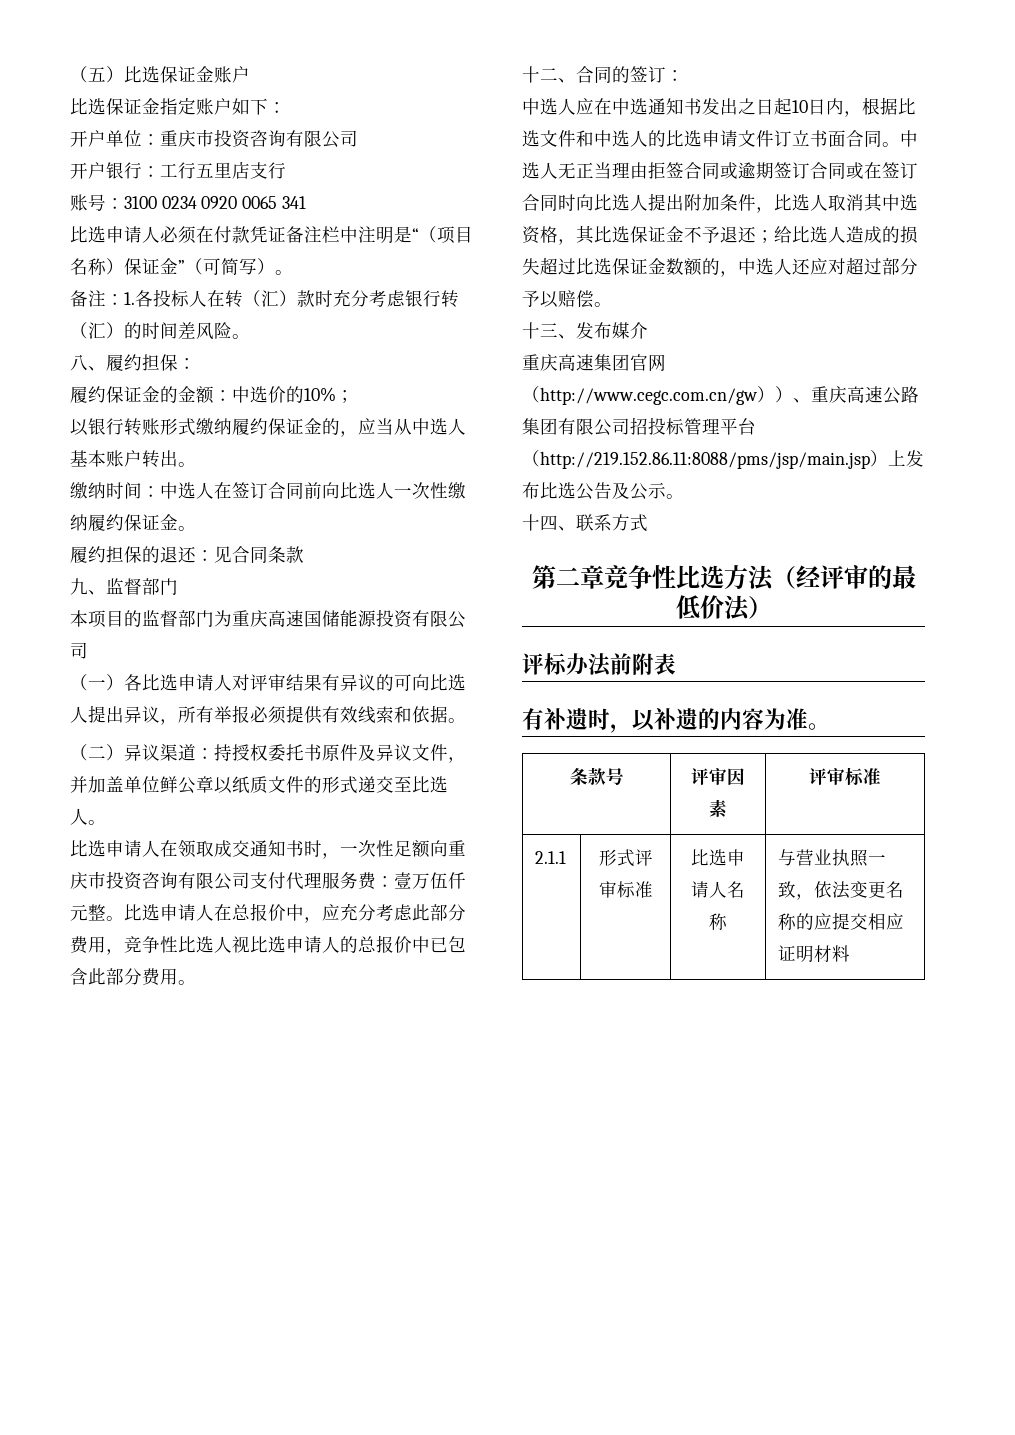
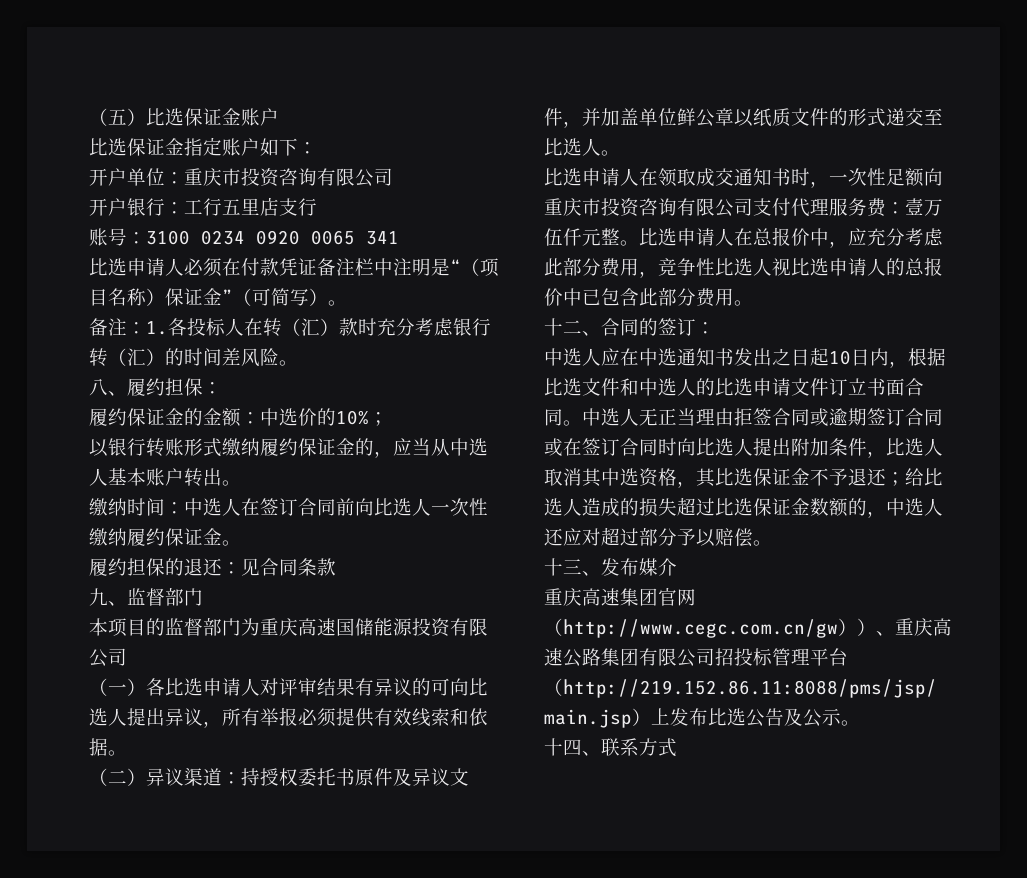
[531,564,916,591] [675,595,772,621] [522,653,676,677] [522,708,830,733] [569,767,624,785] [691,768,745,785] [709,799,727,818] [809,767,881,786] [535,851,567,864] [598,849,653,867] [598,881,653,898] [691,849,745,866] [691,881,745,898] [709,913,727,930] [778,849,887,867] [778,881,905,900] [778,912,905,930] [778,945,851,963] // 第二章竞争性比选方法（经评审的最低价法） // 评标办法前附表 // 有补遗时，以补遗的内容为准。 // 条款号 | 评审因素 | 评审标准 // 2.1.1 | 形式评审标准 | 比选申请人名称 | 与营业执照一致，依法变更名称的应提交相应证明材料 -> (677, 747) none

